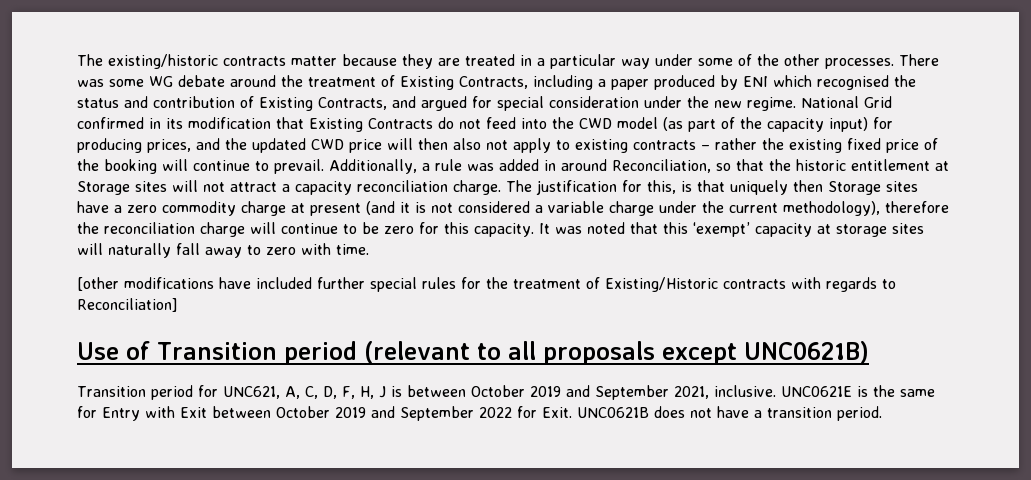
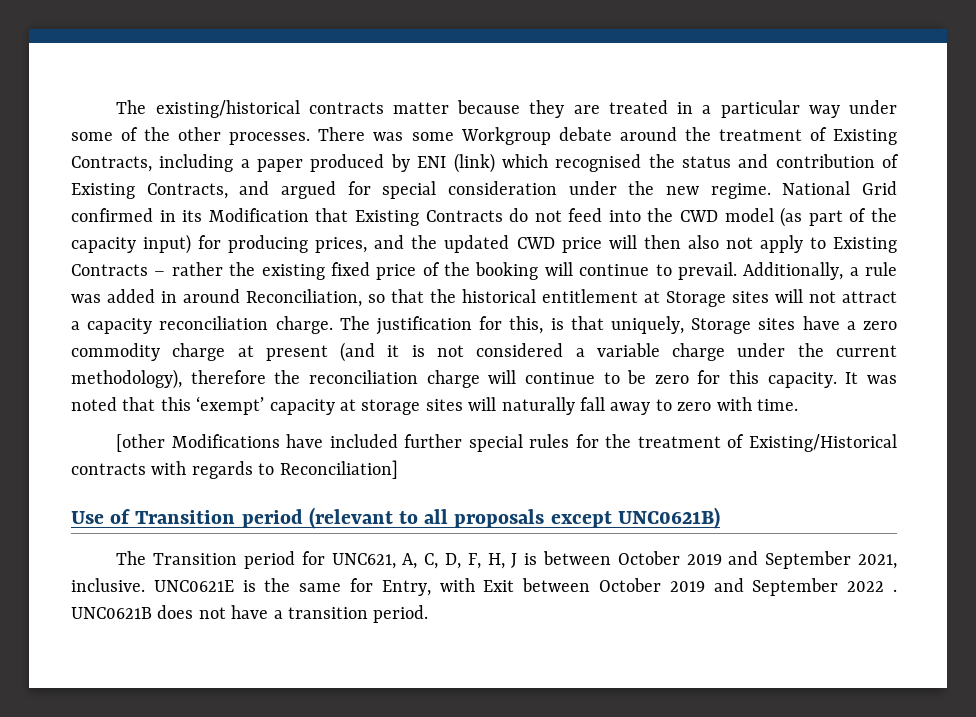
[77,54,218,69] The existing/historic -> [116,100,300,118] The existing/historical
[149,76,173,87] WG -> [460,127,551,145] Workgroup
(768, 81) none -> [453,153,495,173] (link)
[188,117,271,129] modification -> [208,208,309,222] Modification
[575,139,696,153] existing contracts -> [833,237,897,253] [71,264,148,276] Existing Contracts
[796,159,846,171] historic -> [462,289,536,303] historical
[730,180,823,195] uniquely then -> [611,316,684,334] uniquely,
[124,277,214,289] modifications -> [171,434,280,448] Modifications
[605,277,718,292] Existing/Historic -> [748,434,897,452] Existing/Historical
(869, 352) none -> [116,551,147,565] The
[102,407,140,421] Entry -> [381,580,431,596] Entry,
[517,406,572,418] for Exit. -> [892,589,897,592] .

